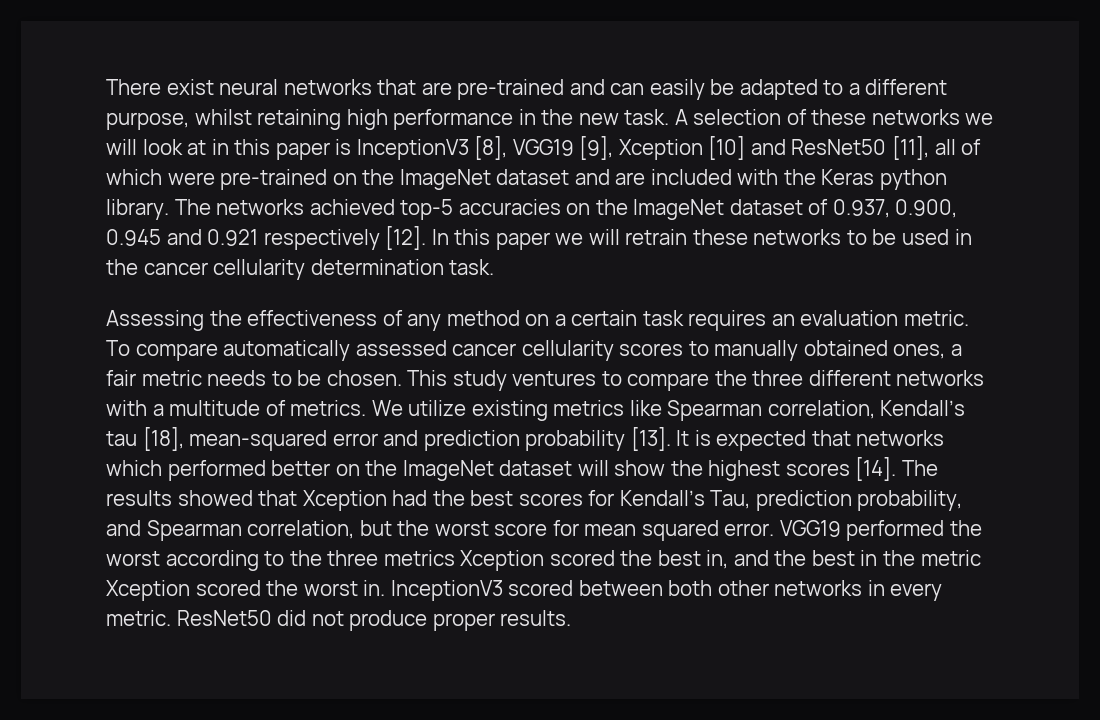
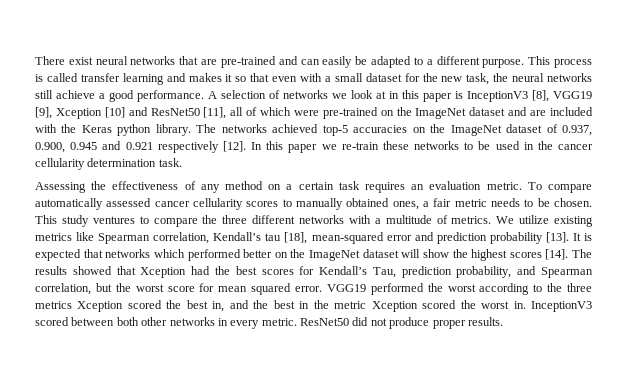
[106,109,670,130] purpose, whilst retaining high performance in the new task. -> [482,56,592,68] [35,73,592,85] [35,90,204,102] purpose. This process is called transfer learning and makes it so that even with a small dataset for the new task, the neural networks still achieve a good performance.
[811,109,867,125] these -> (280, 94) none
[106,139,137,155] will -> (347, 96) none
[588,229,688,245] will retrain -> [341,142,379,150] re-train

